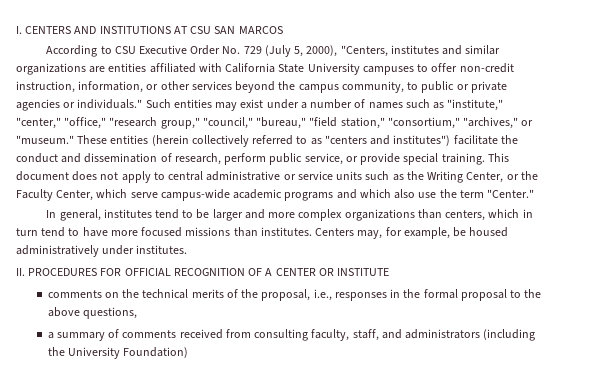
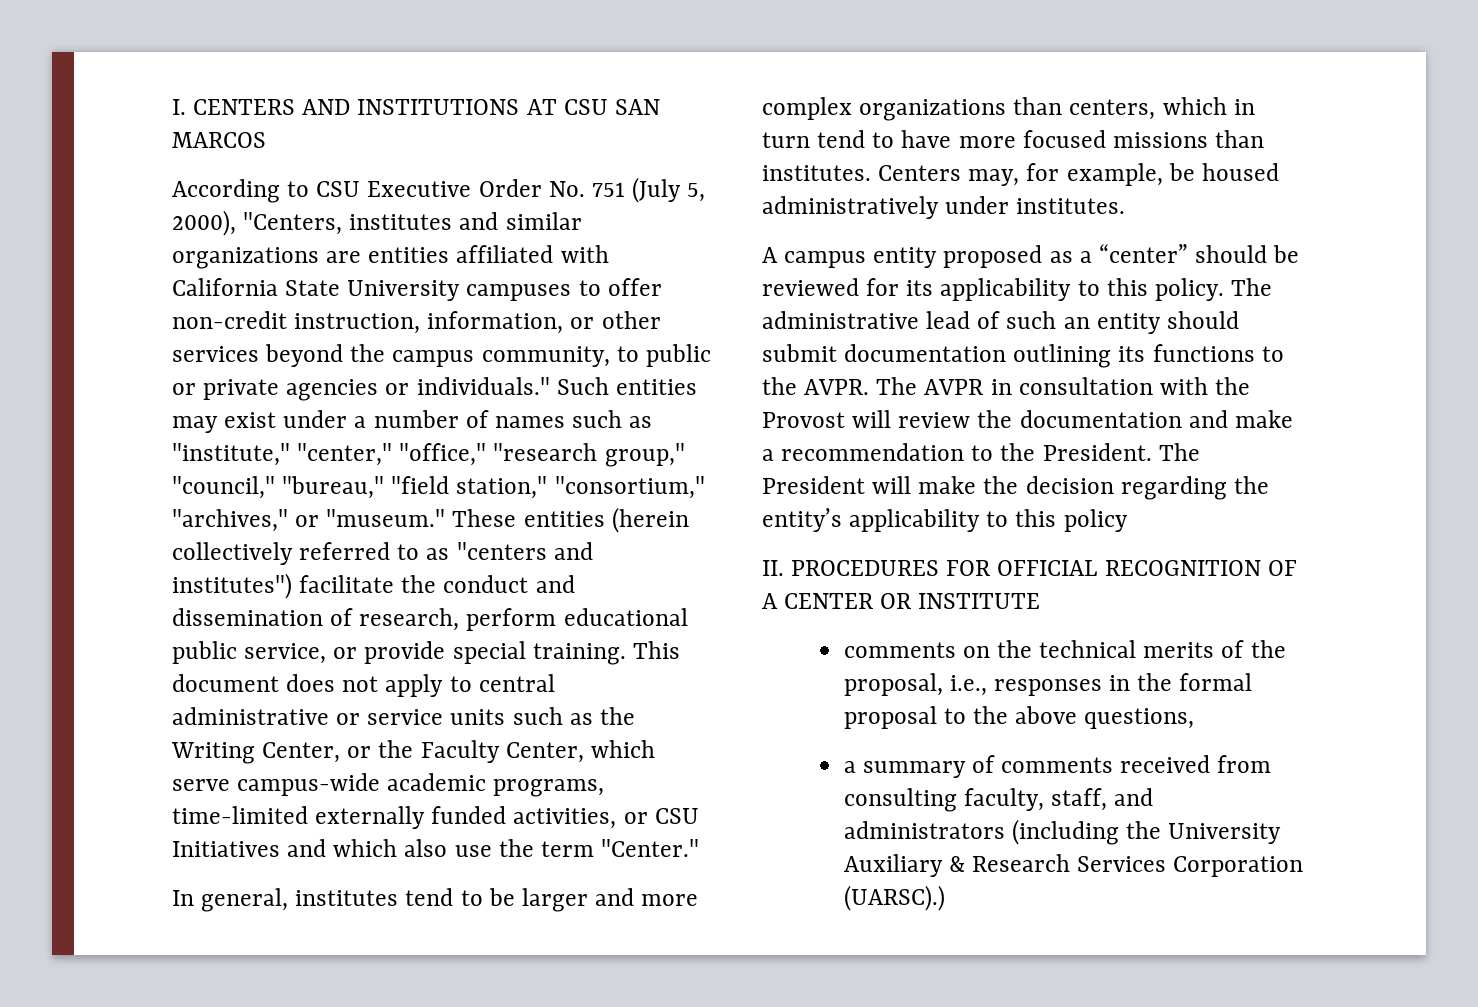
[243,46,262,54] 729 -> [591,182,625,197] 751
(267, 159) none -> [563,608,688,626] educational
[284,192,334,201] programs -> [493,779,605,797] [172,806,699,829] [172,841,280,857] programs, time-limited externally funded activities, or CSU Initiatives
(188, 249) none -> [762,244,1300,268] [762,278,1273,301] [762,311,1239,334] [762,344,1284,368] [762,377,1251,395] [762,410,1293,428] [762,443,1200,461] [762,476,1269,500] [762,508,1128,532] // A campus entity proposed as a “center” should be reviewed for its applicability to this policy. The administrative lead of such an entity should submit documentation outlining its functions to the AVPR. The AVPR in consultation with the Provost will review the documentation and make a recommendation to the President. The President will make the decision regarding the entity’s applicability to this policy
[123,347,189,358] Foundation) -> [843,854,1304,877] [843,885,945,911] Auxiliary & Research Services Corporation (UARSC).)

